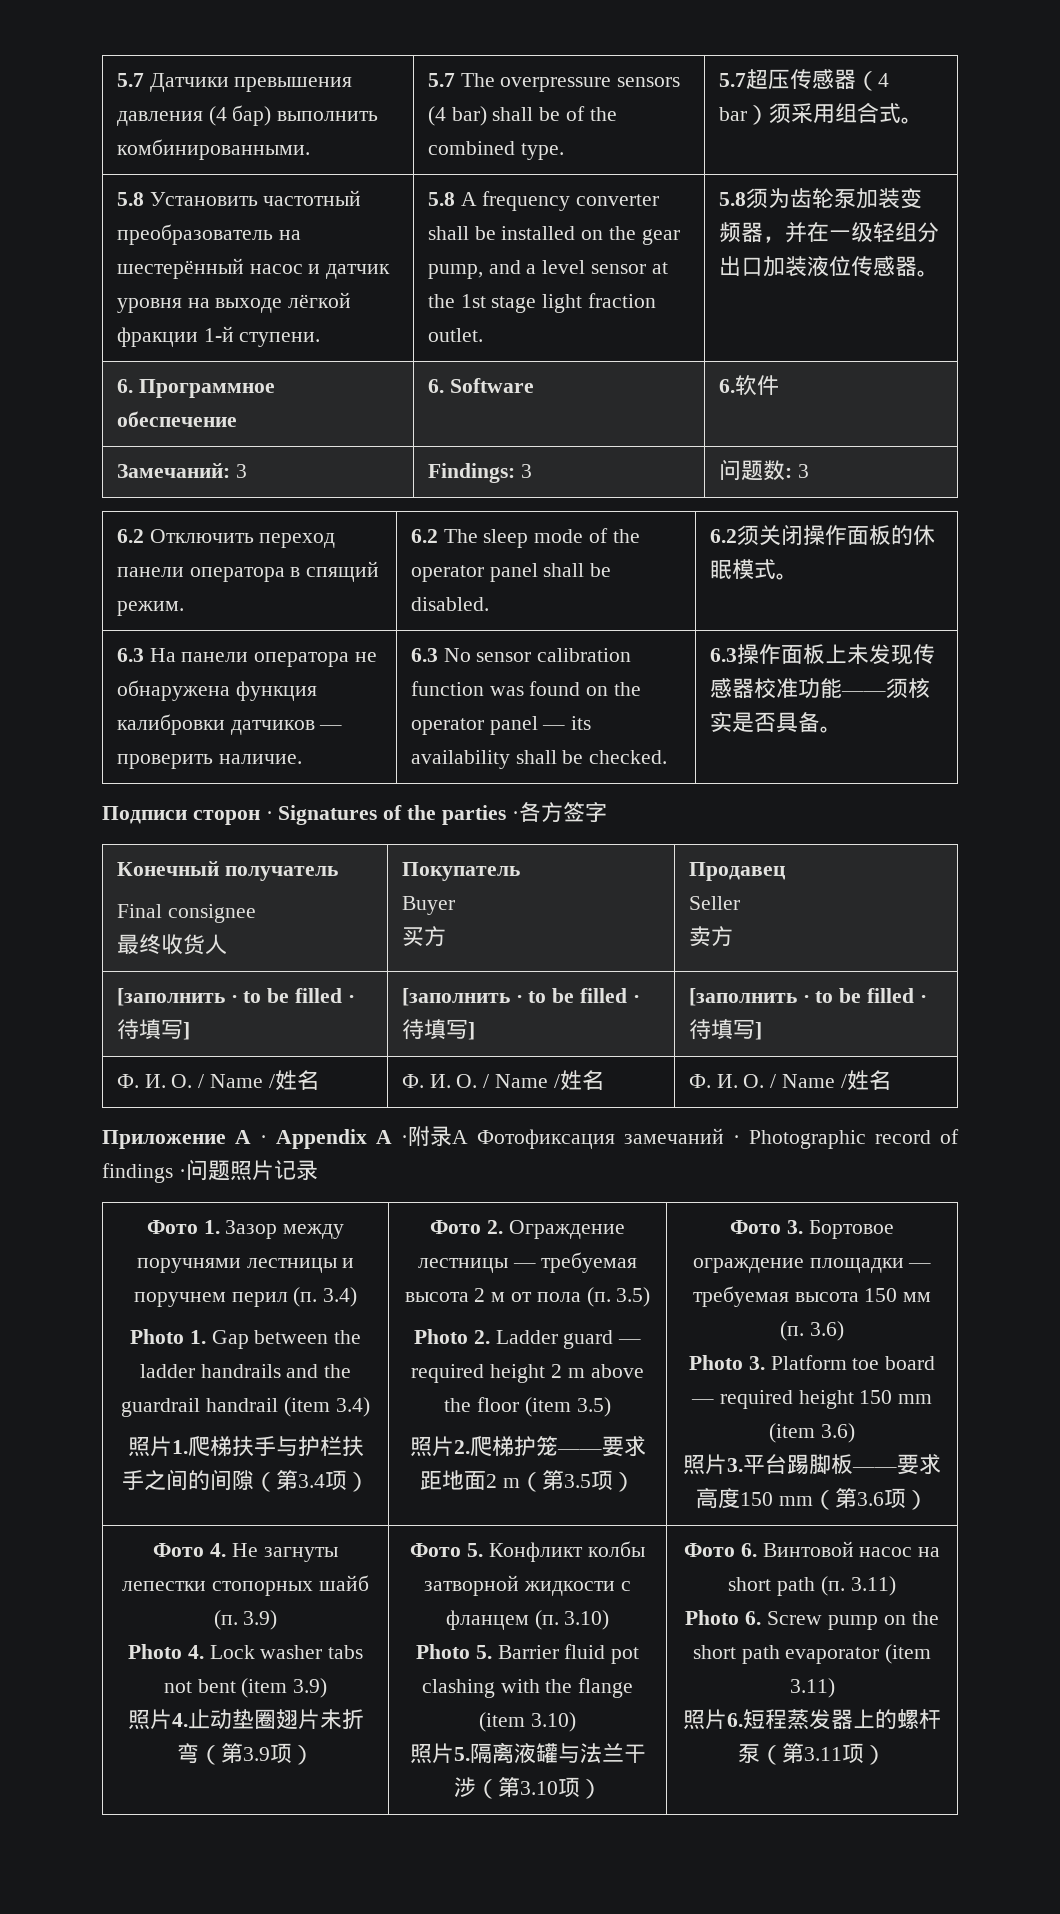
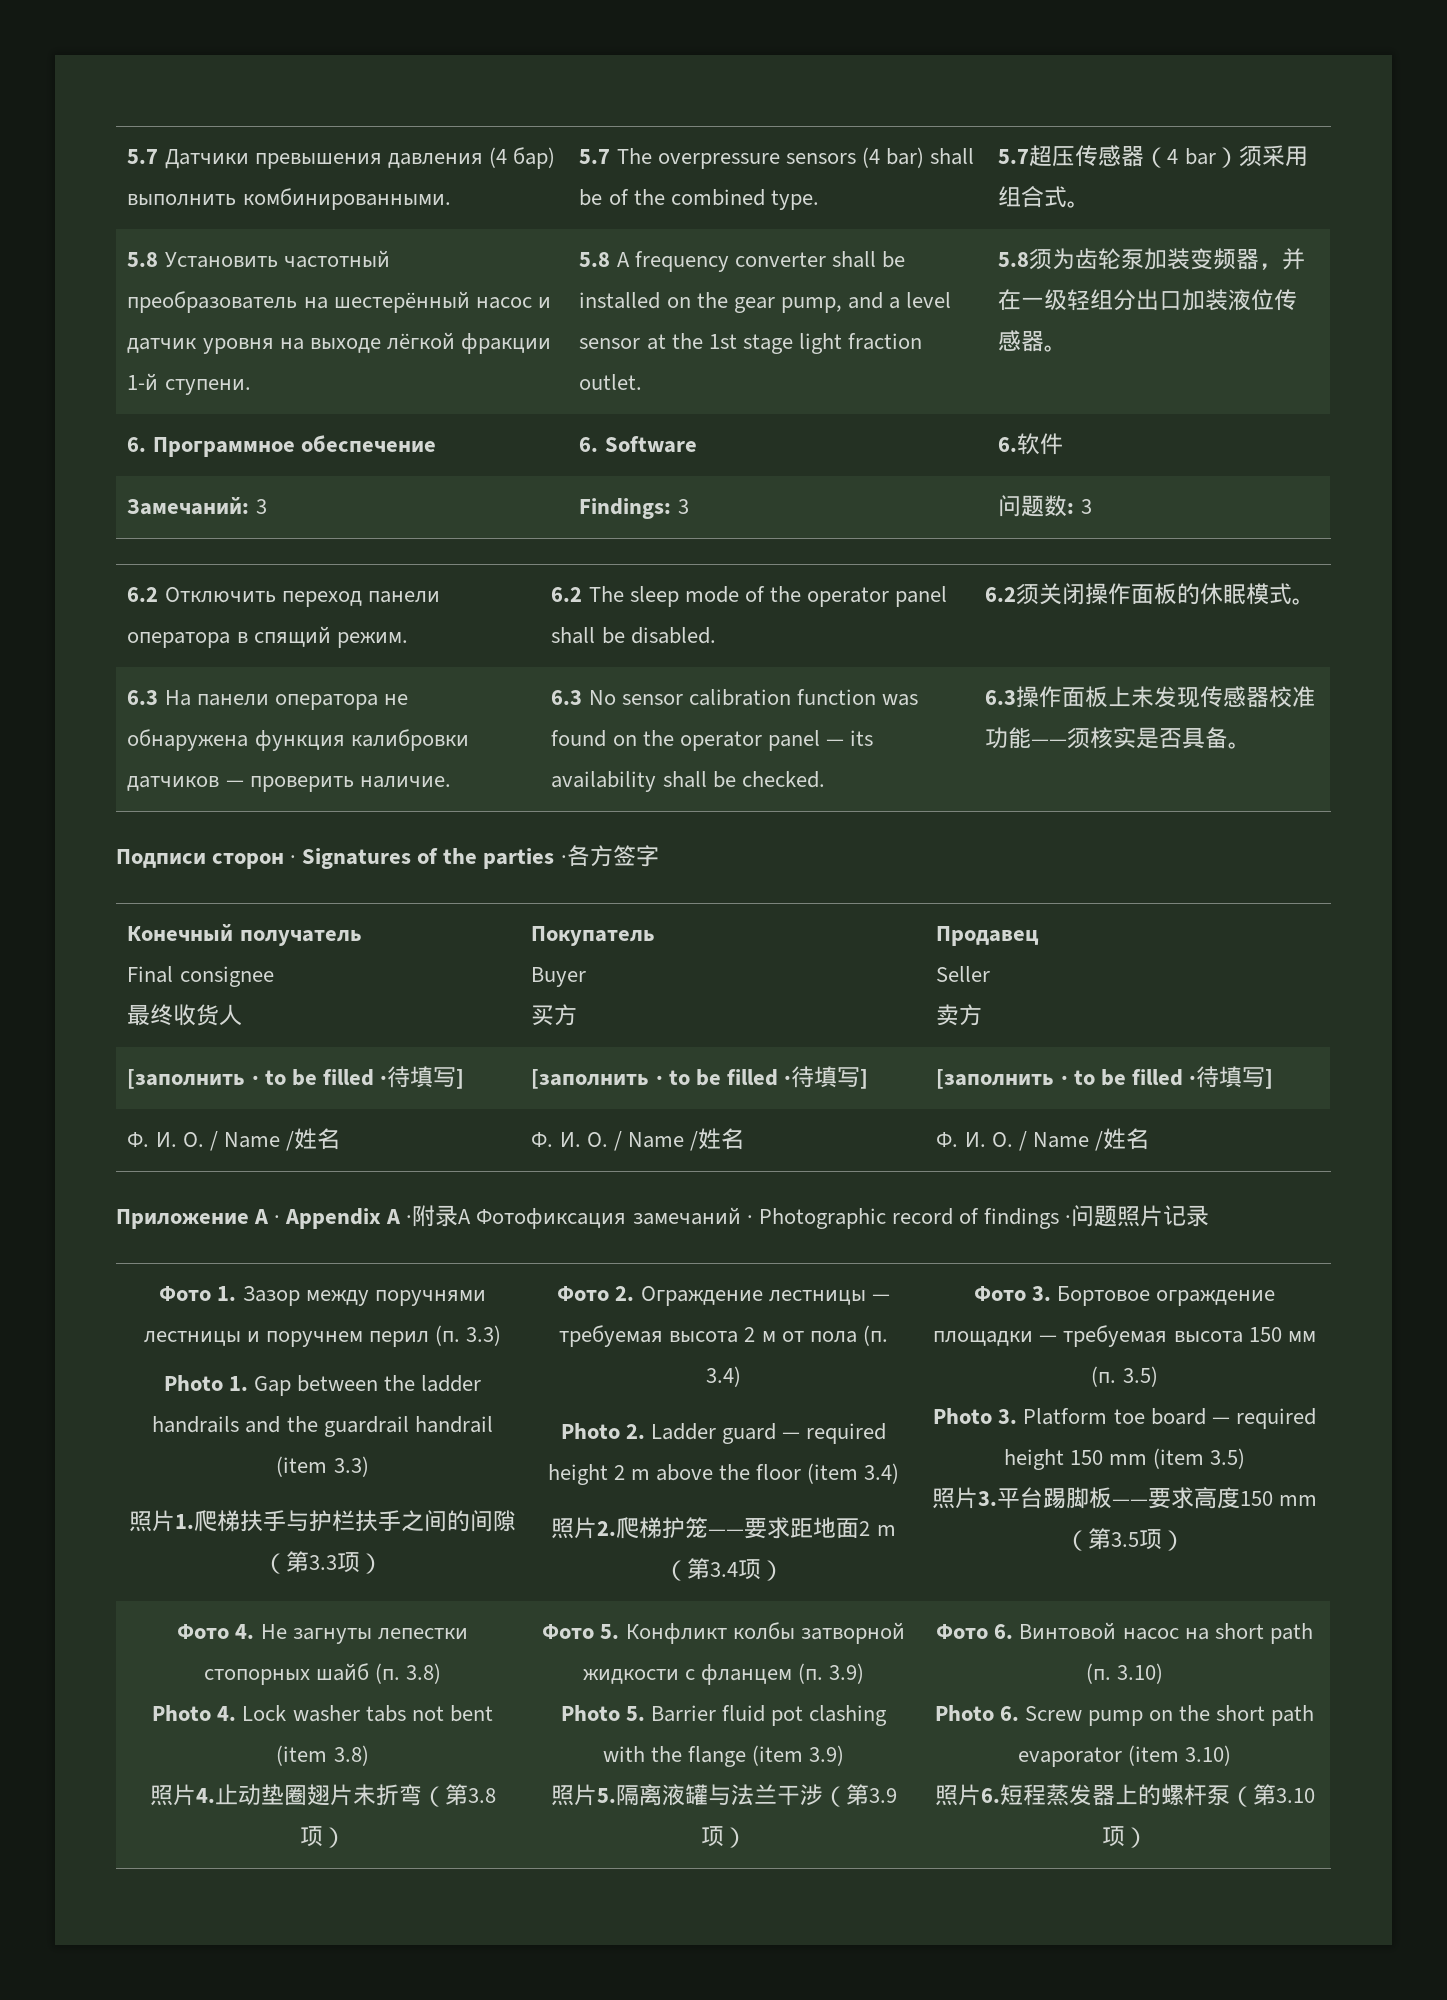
[323,1287,358,1307] 3.4) -> [466,1325,502,1346] 3.3)
[335,1397,370,1417] 3.4) -> [333,1456,369,1477] 3.3)
[298,1474,325,1488] 3.4 -> [308,1555,337,1570] 3.3
[616,1287,651,1307] 3.5) -> [705,1366,741,1387] 3.4)
[576,1397,611,1417] 3.5) -> [864,1463,900,1484] 3.4)
[563,1474,591,1488] 3.5 -> [709,1562,738,1577] 3.4
[809,1321,844,1341] 3.6) -> [1122,1366,1158,1387] 3.5)
[820,1423,855,1443] 3.6) -> [1210,1448,1246,1469] 3.5)
[856,1492,884,1506] 3.6 -> [1110,1532,1139,1547] 3.5
[243,1610,278,1630] 3.9) -> [406,1663,442,1684] 3.8)
[293,1678,328,1698] 3.9) -> [333,1745,369,1766] 3.8)
[243,1747,270,1761] 3.9 -> [467,1788,496,1803] 3.8
[564,1610,610,1630] 3.10) -> [829,1663,865,1684] 3.9)
[530,1712,576,1732] 3.10) -> [809,1745,845,1766] 3.9)
[519,1781,558,1795] 3.10 -> [868,1788,897,1803] 3.9
[850,1576,896,1596] 3.11) -> [1117,1663,1164,1684] 3.10)
[789,1678,835,1698] 3.11) -> [1185,1745,1232,1766] 3.10)
[804,1747,842,1761] 3.11 -> [1275,1788,1315,1803] 3.10

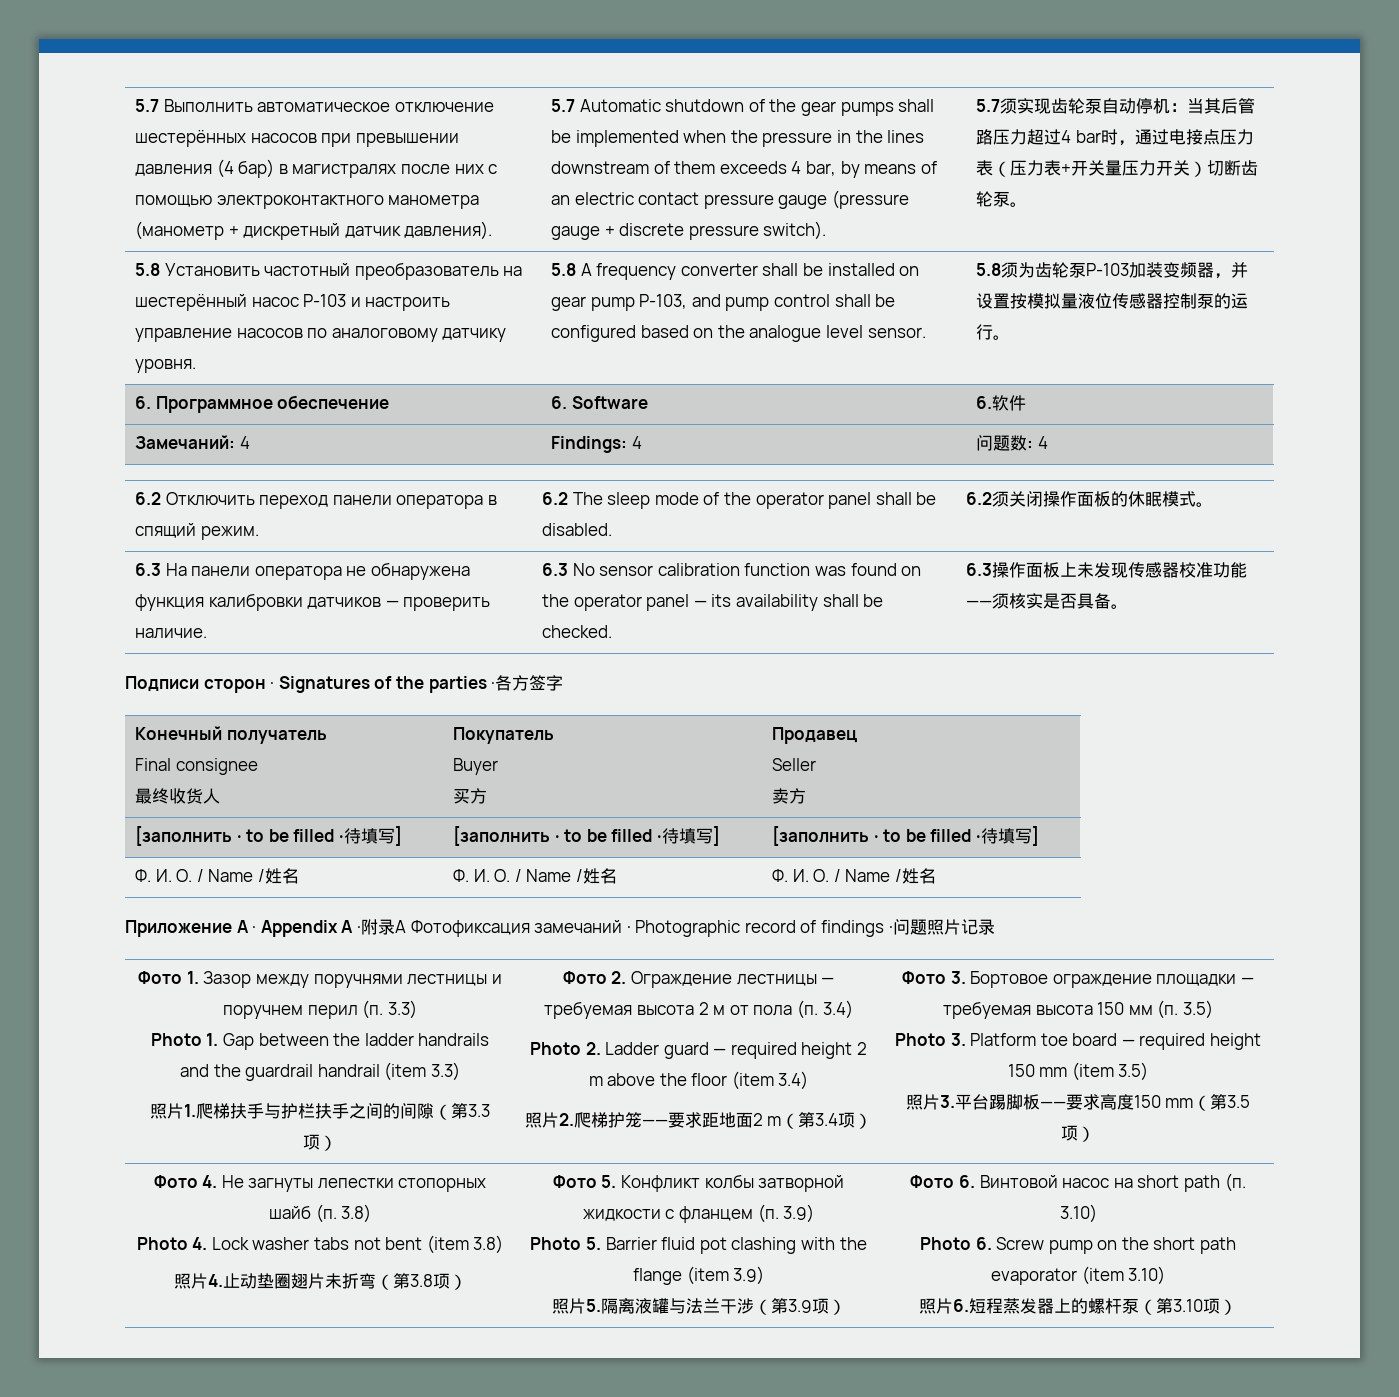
[127,147,555,169] [127,188,451,210] [579,147,974,169] [579,189,819,210] [998,145,1308,168] [998,186,1068,208] 5.7 Датчики превышения давления (4 бар) выполнить комбинированными. | 5.7 The overpressure sensors (4 bar) shall be of the combined type. | 5.7超压传感器（4 bar）须采用组合式 -> [135,99,494,113] [135,130,459,147] [135,159,498,178] [135,195,480,209] [135,221,493,240] [551,99,935,116] [551,130,925,147] [551,161,937,178] [551,190,909,209] [551,221,827,240] [976,98,1256,114] [976,129,1254,146] [976,160,1259,177] [976,191,1011,207] 5.7 Выполнить автоматическое отключение шестерённых насосов при превышении давления (4 бар) в магистралях после них с помощью электроконтактного манометра (манометр + дискретный датчик давления). | 5.7 Automatic shutdown of the gear pumps shall be implemented when the pressure in the lines downstream of them exceeds 4 bar, by means of an electric contact pressure gauge (pressure gauge + discrete pressure switch). | 5.7须实现齿轮泵自动停机：当其后管路压力超过4 bar时，通过电接点压力表（压力表+开关量压力开关）切断齿轮泵
[537,297,551,308] [127,332,551,354] [127,373,251,395] и датчик уровня на выходе лёгкой фракции 1-й ступени. -> [303,294,451,311] [135,328,507,342] [135,359,197,373] P-103 и настроить управление насосов по аналоговому датчику уровня.
[696,292,951,313] [579,333,922,354] [579,374,643,390] the gear pump, and a level sensor at the 1st stage light fraction outlet. -> [551,294,896,311] [551,325,926,342] gear pump P-103, and pump control shall be configured based on the analogue level sensor.
(1145, 259) none -> [1086,263,1130,276] P-103
[998,289,1298,311] [998,330,1045,352] 在一级轻组分出口加装液位传感器 -> [976,293,1249,309] [976,324,994,340] 设置按模拟量液位传感器控制泵的运行
[255,499,267,514] 3 -> [239,436,250,449] 4
[677,499,689,514] 3 -> [631,436,642,449] 4
[1080,499,1092,514] 3 -> [1037,436,1048,449] 4

